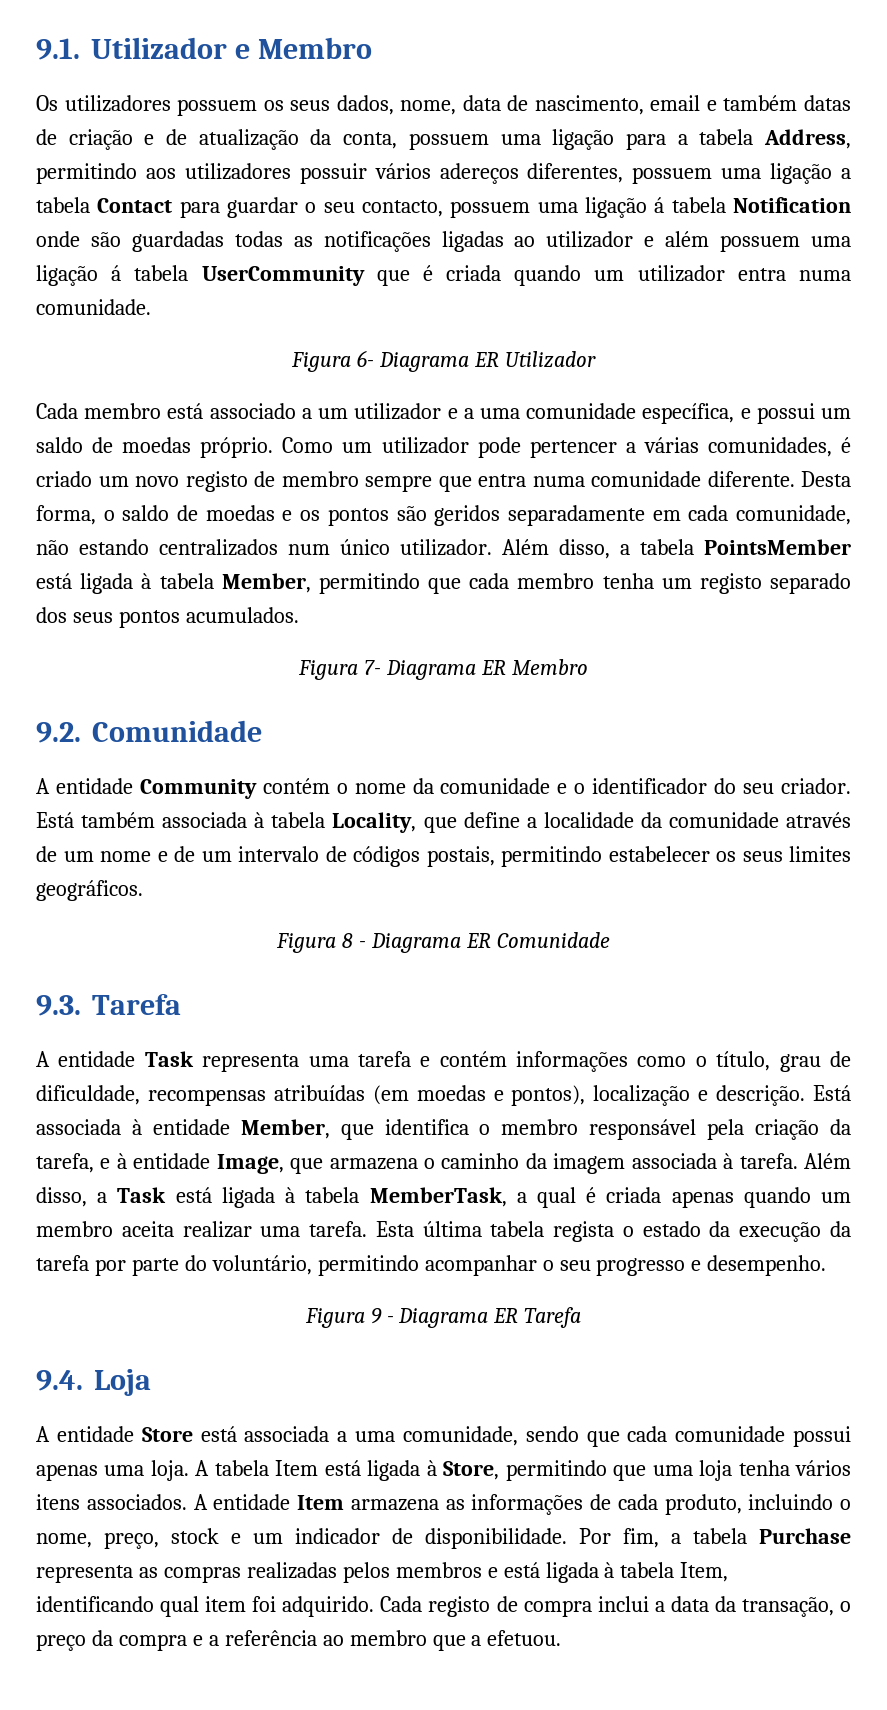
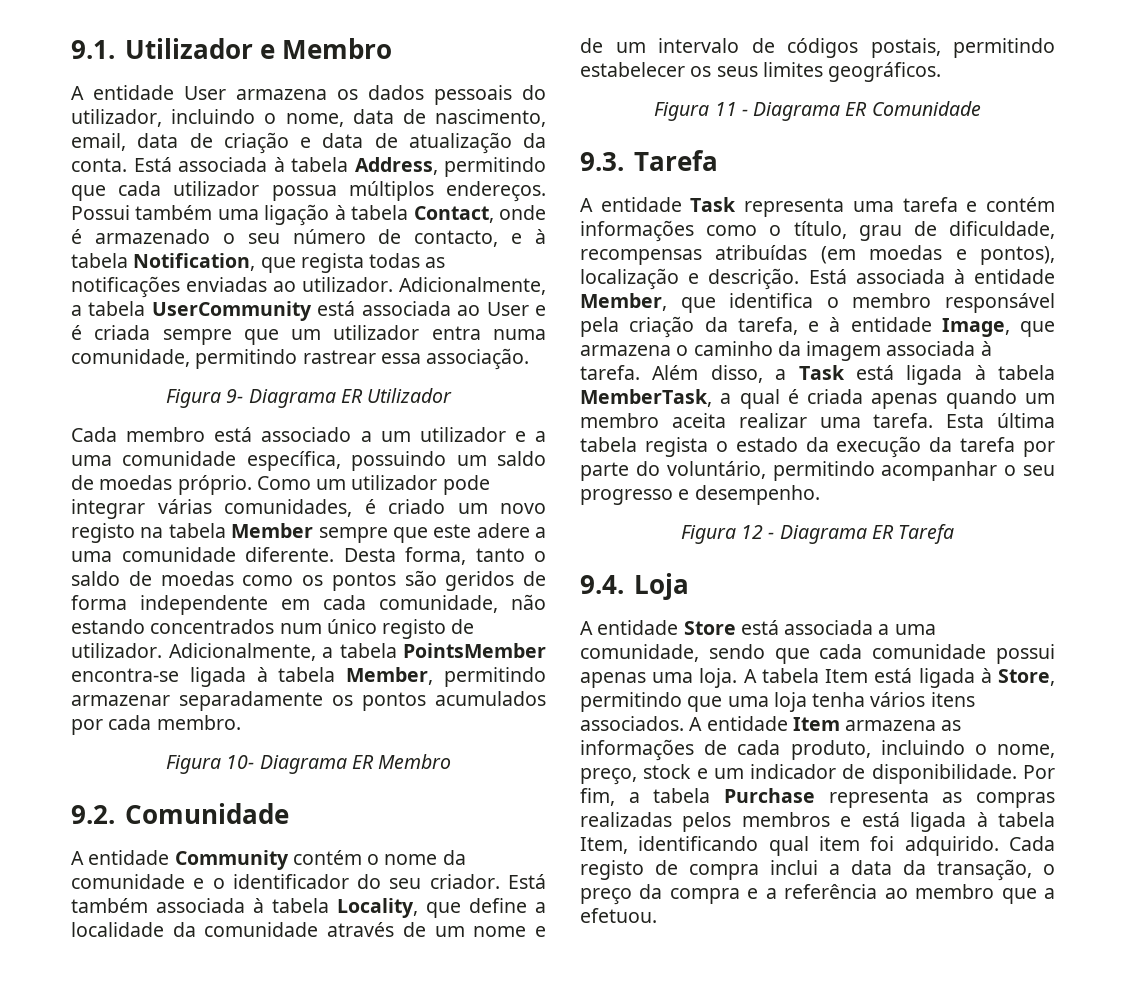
[36,95,852,116] Os utilizadores possuem os seus dados, nome, data de nascimento, email e também datas -> [71,85,546,105] [71,109,546,127] [71,133,179,151] A entidade User armazena os dados pessoais do utilizador, incluindo o nome, data de nascimento, email, data
(155, 139) none -> [322,133,364,148] data
[343,129,852,150] [36,163,851,184] [36,197,851,218] [36,231,851,252] [36,265,851,286] [36,299,151,315] [291,350,375,372] conta, possuem uma ligação para a tabela Address, permitindo aos utilizadores possuir vários adereços diferentes, possuem uma ligação a tabela Contact para guardar o seu contacto, possuem uma ligação á tabela Notification onde são guardadas todas as notificações ligadas ao utilizador e além possuem uma ligação á tabela UserCommunity que é criada quando um utilizador entra numa comunidade. // Figura 6- -> [71,157,546,177] [71,181,546,202] [71,204,546,226] [71,229,546,247] [71,253,446,273] [71,276,546,298] [71,301,546,321] [71,325,546,345] [71,348,530,370] [165,389,244,408] conta. Está associada à tabela Address, permitindo que cada utilizador possua múltiplos endereços. Possui também uma ligação à tabela Contact, onde é armazenado o seu número de contacto, e à tabela Notification, que regista todas as notificações enviadas ao utilizador. Adicionalmente, a tabela UserCommunity está associada ao User e é criada sempre que um utilizador entra numa comunidade, permitindo rastrear essa associação. // Figura 9-
[740,403,815,424] e possui -> [351,451,447,471] possuindo
[529,440,636,458] pertencer a -> [71,499,145,519] integrar
[254,471,585,492] de membro sempre que entra numa -> [140,523,546,543] [71,551,112,562] na tabela Member sempre que este adere a uma
(96, 515) none -> [475,548,525,562] tanto
[282,510,293,521] e -> [242,575,294,586] como
[507,505,645,526] separadamente -> [523,571,546,586] [71,595,268,615] de forma independente
[159,539,278,556] centralizados -> [150,619,275,634] concentrados
[400,539,610,559] utilizador. Além disso, -> [382,619,475,639] [71,643,316,661] registo de utilizador. Adicionalmente,
[36,573,72,589] está -> [71,668,179,682] encontra-se
[428,573,851,594] [36,607,299,628] [298,660,382,680] que cada membro tenha um registo separado dos seus pontos acumulados. // Figura 7- -> [71,691,546,711] [71,715,241,735] [165,755,255,774] armazenar separadamente os pontos acumulados por cada membro. // Figura 10-
[342,933,354,948] 8 -> [714,102,737,116] 11
[370,1308,382,1324] 9 -> [741,525,764,539] 12

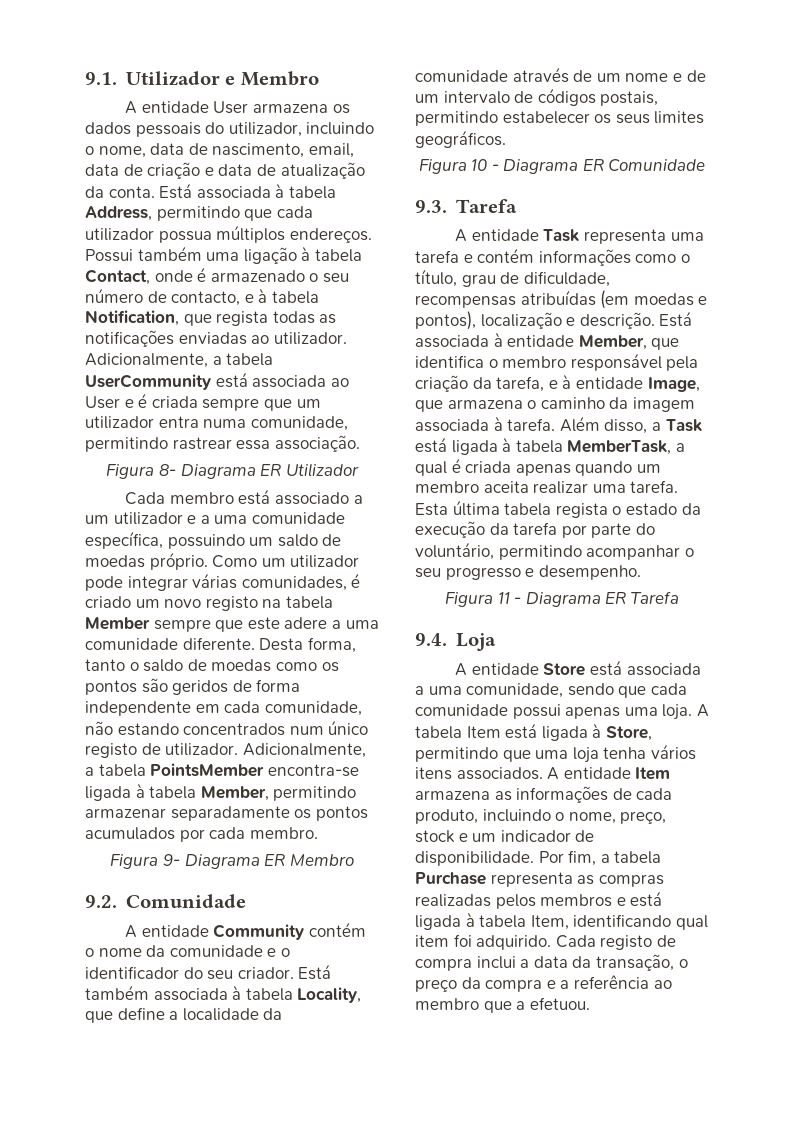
[226,389,244,403] 9- -> [158,464,176,476] 8-
[226,755,255,769] 10- -> [162,854,180,866] 9-
[714,102,737,116] 11 -> [471,159,488,171] 10
[741,525,764,539] 12 -> [497,592,510,604] 11

